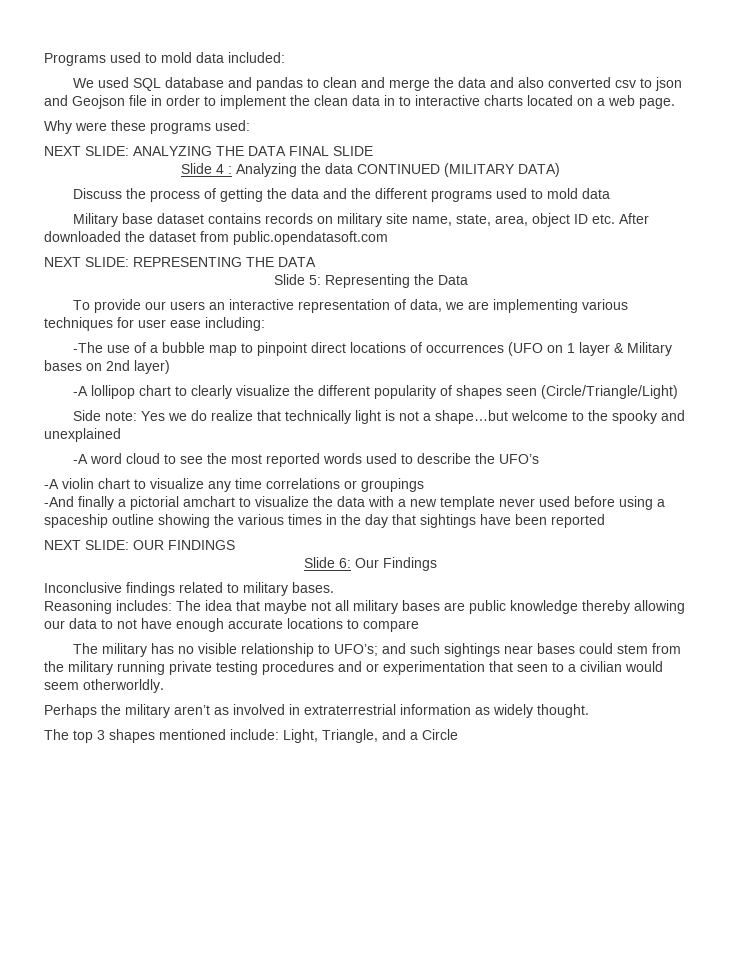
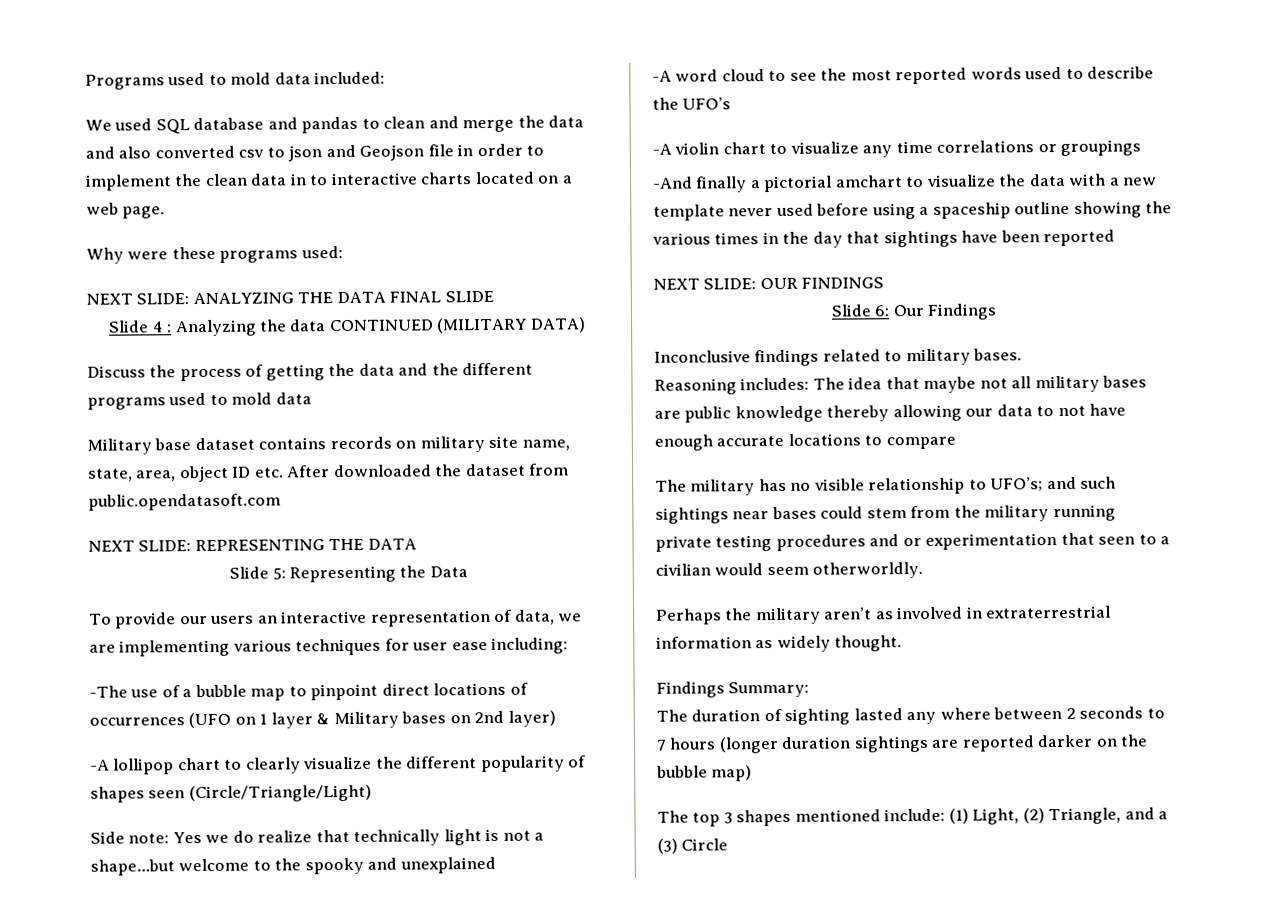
(589, 711) none -> [656,681,810,698] [656,706,1165,725] [656,734,1149,754] [656,765,753,782] // Findings Summary: // The duration of sighting lasted any where between 2 seconds to 7 hours (longer duration sightings are reported darker on the bubble map)
[283,729,318,743] Light, -> [948,808,1045,825] (1) Light, (2)
(418, 736) none -> [657,838,678,854] (3)

